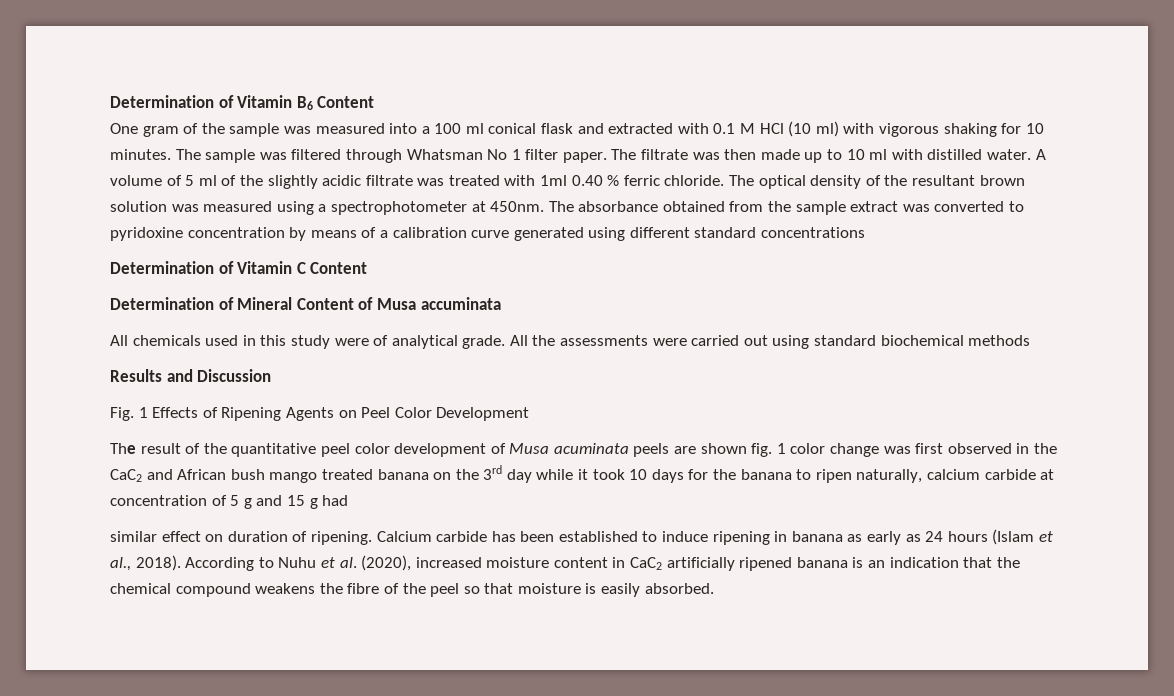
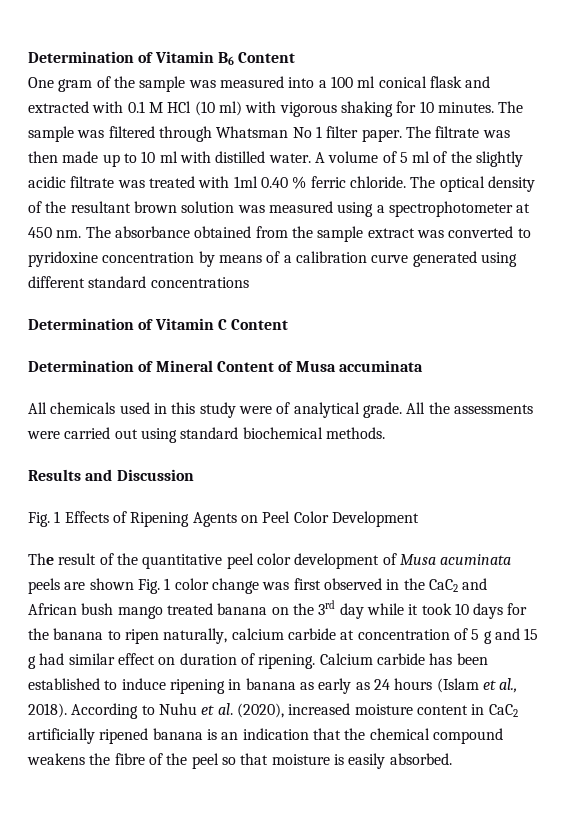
[490,201,545,212] 450nm. -> [28,227,82,238] 450 nm.
[968,335,1031,346] methods -> [325,427,385,439] methods.
[751,443,773,457] fig. -> [137,579,160,594] Fig.
(349, 500) // -> (65, 659) none

